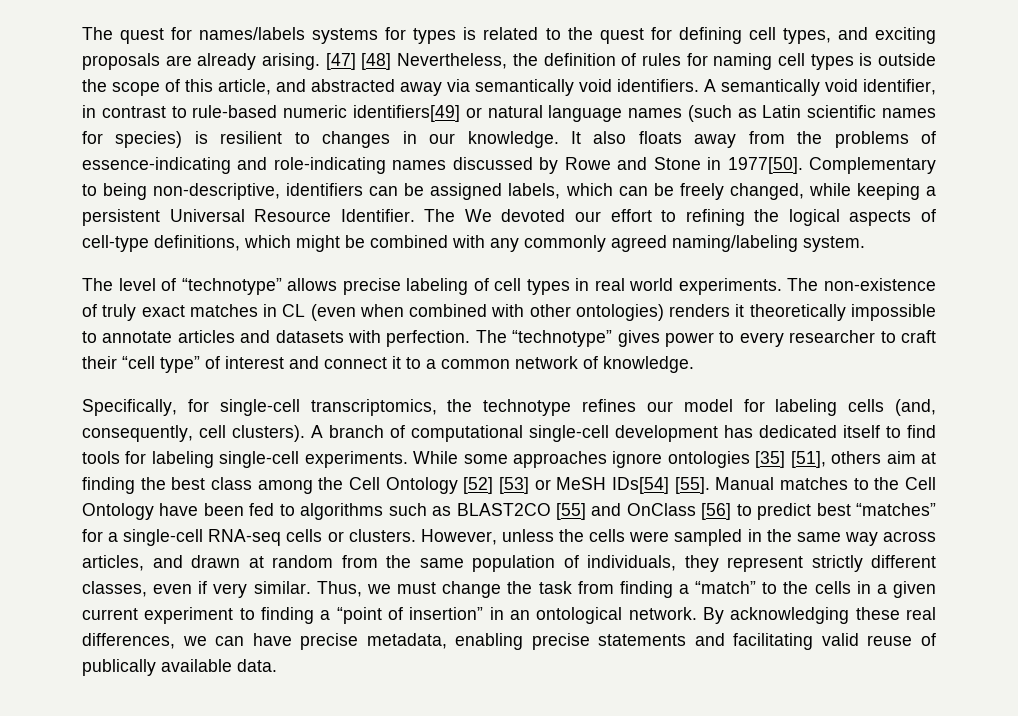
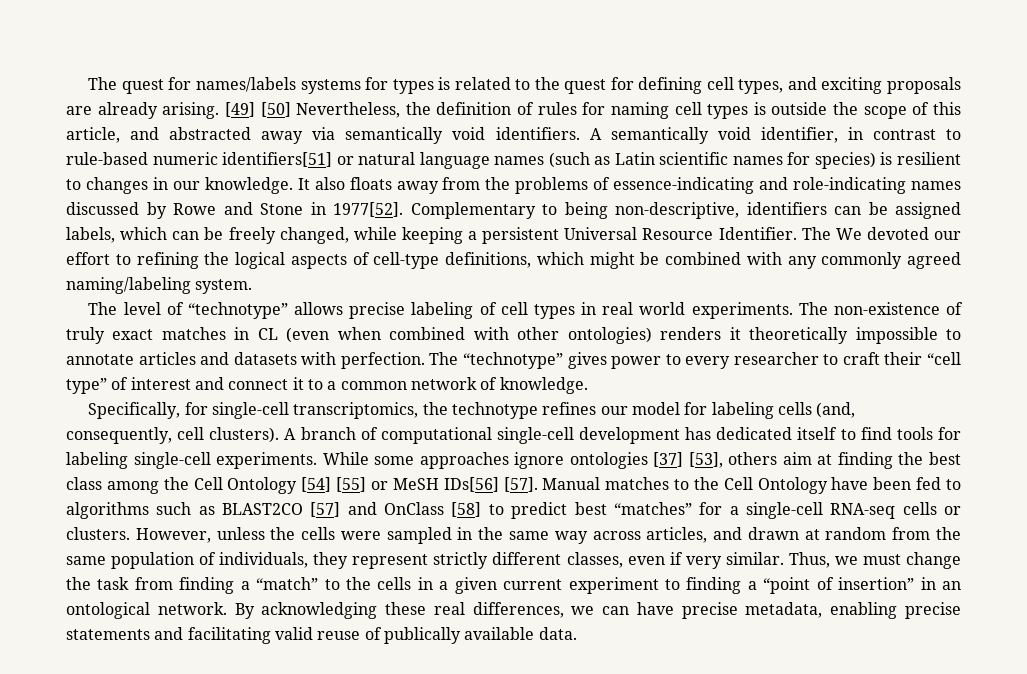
[325,53,392,70] [47] [48] -> [224,102,291,117] [49] [50]
[352,105,460,122] identifiers[49] -> [222,152,333,167] identifiers[51]
[727,157,803,174] 1977[50]. -> [333,202,403,217] 1977[52].
[755,451,826,468] [35] [51], -> [653,452,723,468] [37] [53],
[463,477,710,494] [52] [53] or MeSH IDs[54] [55]. -> [301,477,538,492] [54] [55] or MeSH IDs[56] [57].
[555,503,586,520] [55] -> [310,502,341,517] [57]
[701,503,732,520] [56] -> [451,502,482,517] [58]

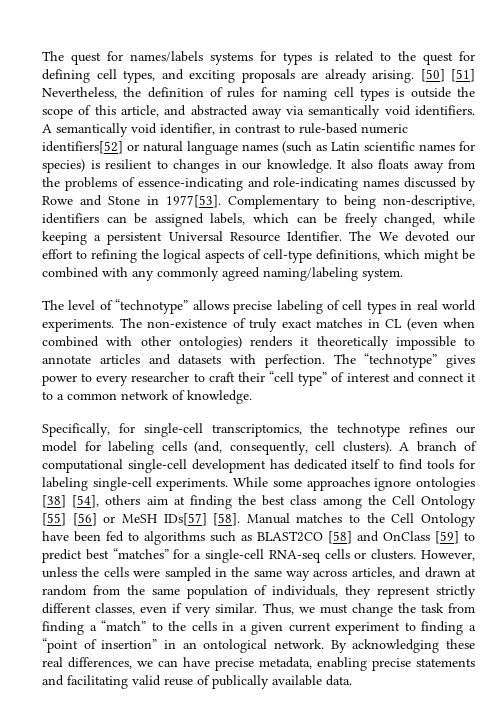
[224,102,291,117] [49] [50] -> [420,69,475,82] [50] [51]
[222,152,333,167] identifiers[51] -> [42,141,123,154] identifiers[52]
[333,202,403,217] 1977[52]. -> [166,195,221,208] 1977[53].
[653,452,723,468] [37] [53], -> [42,495,100,508] [38] [54],
[301,477,538,492] [54] [55] or MeSH IDs[56] [57]. -> [42,513,241,526] [55] [56] or MeSH IDs[57] [58].
[310,502,341,517] [57] -> [328,531,352,544] [58]
[451,502,482,517] [58] -> [435,531,459,544] [59]

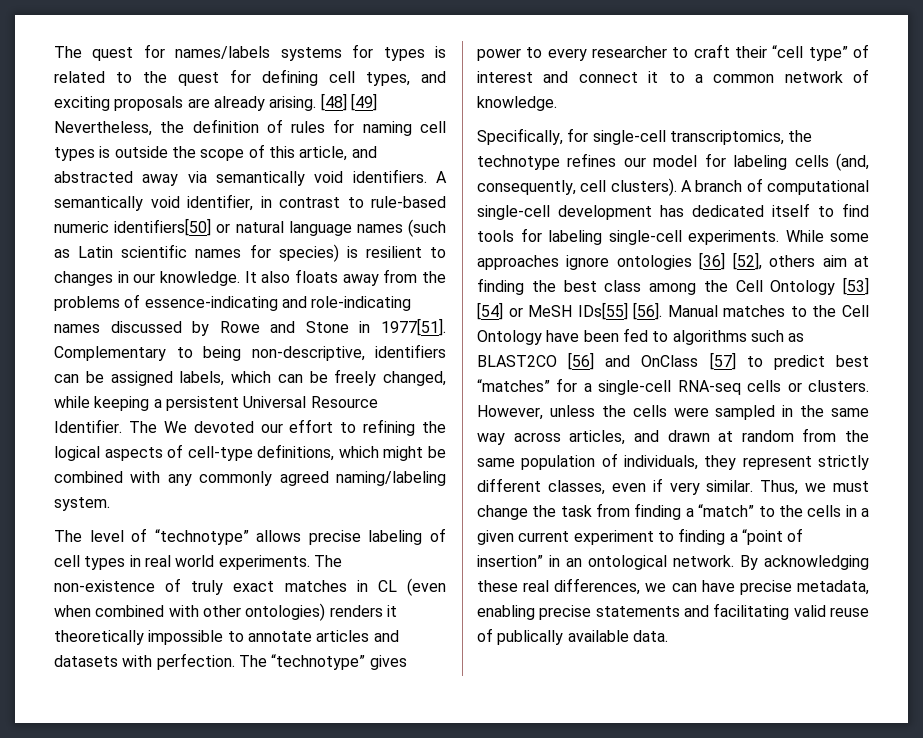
[420,69,475,82] [50] [51] -> [320,93,377,111] [48] [49]
[42,141,123,154] identifiers[52] -> [114,218,212,236] identifiers[50]
[166,195,221,208] 1977[53]. -> [380,318,446,336] 1977[51].
[42,495,100,508] [38] [54], -> [699,252,762,270] [36] [52],
[42,513,241,526] [55] [56] or MeSH IDs[57] [58]. -> [843,277,869,295] [477,302,663,320] [53] [54] or MeSH IDs[55] [56].
[328,531,352,544] [58] -> [568,352,595,370] [56]
[435,531,459,544] [59] -> [709,352,736,370] [57]

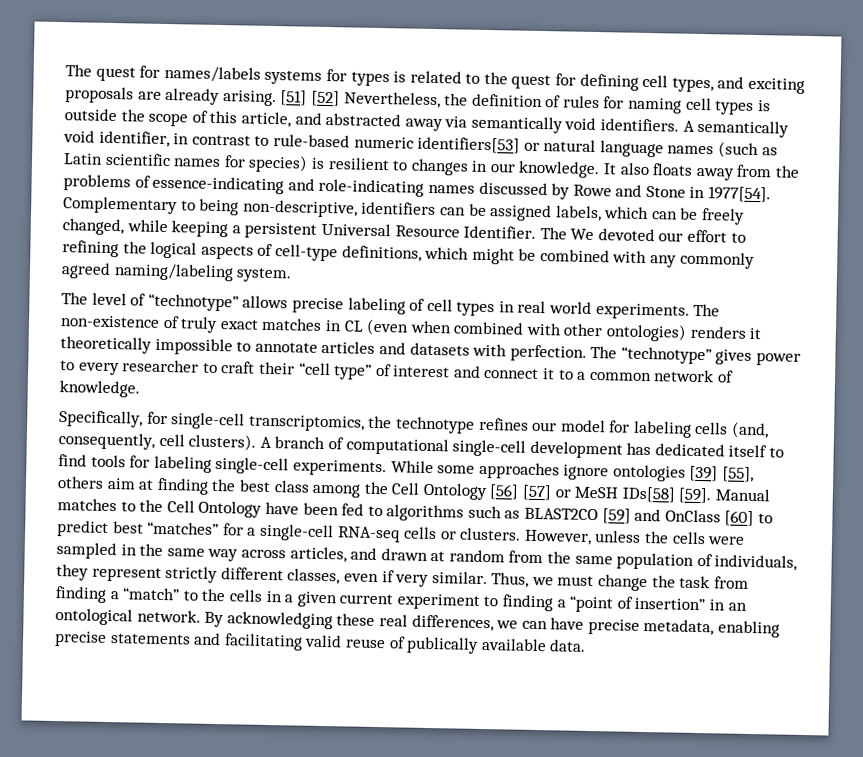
[320,93,377,111] [48] [49] -> [280,90,340,107] [51] [52]
[114,218,212,236] identifiers[50] -> [417,136,521,154] identifiers[53]
[380,318,446,336] 1977[51]. -> [708,186,772,203] 1977[54].
[699,252,762,270] [36] [52], -> [689,465,755,483] [39] [55],
[843,277,869,295] [477,302,663,320] [53] [54] or MeSH IDs[55] [56]. -> [489,484,712,504] [56] [57] or MeSH IDs[58] [59].
[568,352,595,370] [56] -> [601,508,631,524] [59]
[709,352,736,370] [57] -> [724,510,755,527] [60]

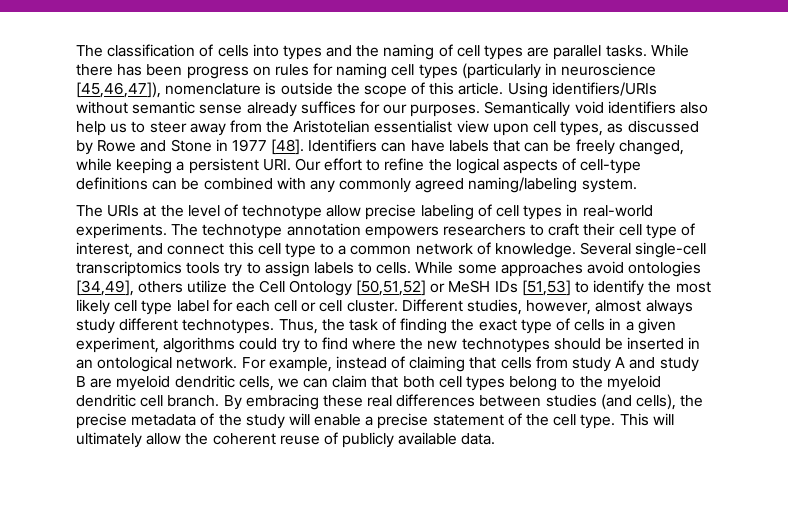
[65,64,806,94] [65,86,562,109] The quest for names/labels systems for types is related to the quest for defining cell types, and exciting proposals are already arising. [51] [52] Nevertheless, the definition of -> [76,44,689,60] [76,64,271,79] The classification of cells into types and the naming of cell types are parallel tasks. While there has been progress on
(755, 107) none -> [461,63,657,79] [76,82,262,98] (particularly in neuroscience [45,46,47]), nomenclature
[240,111,790,138] [63,130,778,159] [63,152,801,181] [63,174,475,197] article, and abstracted away via semantically void identifiers. A semantically void identifier, in contrast to rule-based numeric identifiers[53] or natural language names (such as Latin scientific names for species) is resilient to changes in our knowledge. It also floats away from the problems of essence-indicating and role-indicating names -> [458,82,657,98] [76,101,709,117] [76,120,624,136] article. Using identifiers/URIs without semantic sense already suffices for our purposes. Semantically void identifiers also help us to steer away from the Aristotelian essentialist view upon cell types, as
[708,186,772,203] [63,196,650,222] 1977[54]. Complementary to being non-descriptive, identifiers can be assigned labels, which -> [231,139,521,155] 1977 [48]. Identifiers can have labels that
[320,222,684,242] Universal Resource Identifier. The We devoted our -> [262,158,321,171] URI. Our
[62,240,119,258] refining -> [384,158,425,171] refine
[341,245,515,265] definitions, which might -> [76,177,178,190] definitions can
[91,292,289,312] level of “technotype” allows -> [107,204,362,220] URIs at the level of technotype allow
[517,300,721,320] [60,315,762,342] [60,336,802,366] [60,359,556,380] real world experiments. The non-existence of truly exact matches in CL (even when combined with other ontologies) renders it theoretically impossible to annotate articles and datasets with perfection. The “technotype” gives power to every researcher to craft their “cell type” of interest and connect it -> [582,205,653,217] [76,223,696,239] [76,242,316,258] real-world experiments. The technotype annotation empowers researchers to craft their cell type of interest, and connect this cell type
[59,410,770,439] [58,432,785,459] [58,454,755,483] [57,476,771,504] [57,498,774,527] [56,520,746,546] [56,542,798,571] [56,564,749,592] [55,586,747,613] [55,608,781,638] [54,631,343,651] // Specifically, for single-cell transcriptomics, the technotype refines our model for labeling cells (and, consequently, cell clusters). A branch of computational single-cell development has dedicated itself to find tools for labeling single-cell experiments. While some approaches ignore ontologies [39] [55], others aim at finding the best class among the Cell Ontology [56] [57] or MeSH IDs[58] [59]. Manual matches to the Cell Ontology have been fed to algorithms such as BLAST2CO [59] and OnClass [60] to predict best “matches” for a single-cell RNA-seq cells or clusters. However, unless the cells were sampled in the same way across articles, and drawn at random from the same population of individuals, they represent strictly different classes, even if very similar. Thus, we must change the task from finding a “match” to the cells in a given current experiment to finding a “point of insertion” in an ontological network. By acknowledging these real differences, we can have precise metadata, enabling precise statements and facilitating valid -> [580,242,707,258] [76,261,702,277] [76,280,711,296] [76,299,693,315] [76,318,676,334] [76,337,701,353] [76,356,699,372] [76,375,661,391] [76,394,704,410] [76,413,674,429] [76,432,276,448] Several single-cell transcriptomics tools try to assign labels to cells. While some approaches avoid ontologies [34,49], others utilize the Cell Ontology [50,51,52] or MeSH IDs [51,53] to identify the most likely cell type label for each cell or cell cluster. Different studies, however, almost always study different technotypes. Thus, the task of finding the exact type of cells in a given experiment, algorithms could try to find where the new technotypes should be inserted in an ontological network. For example, instead of claiming that cells from study A and study B are myeloid dendritic cells, we can claim that both cell types belong to the myeloid dendritic cell branch. By embracing these real differences between studies (and cells), the precise metadata of the study will enable a precise statement of the cell type. This will ultimately allow the coherent
[406,636,480,654] publically -> [342,432,395,448] publicly

